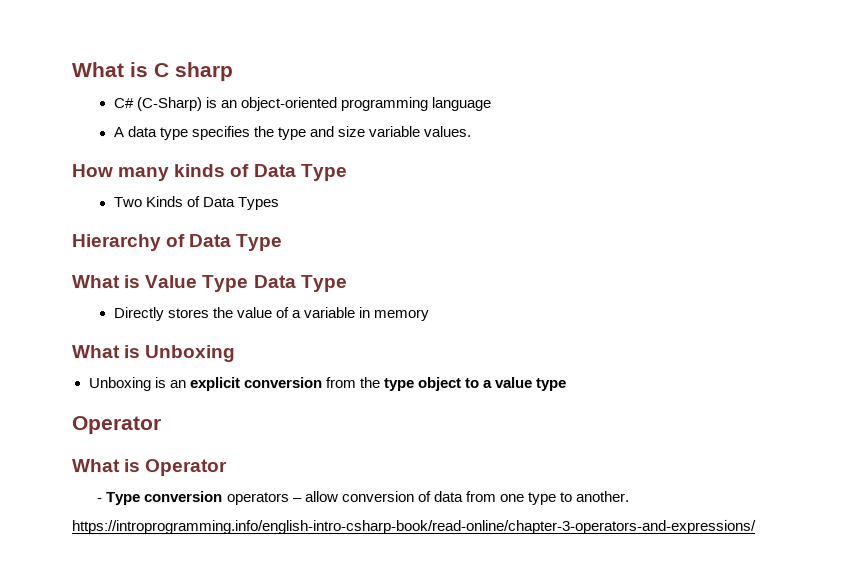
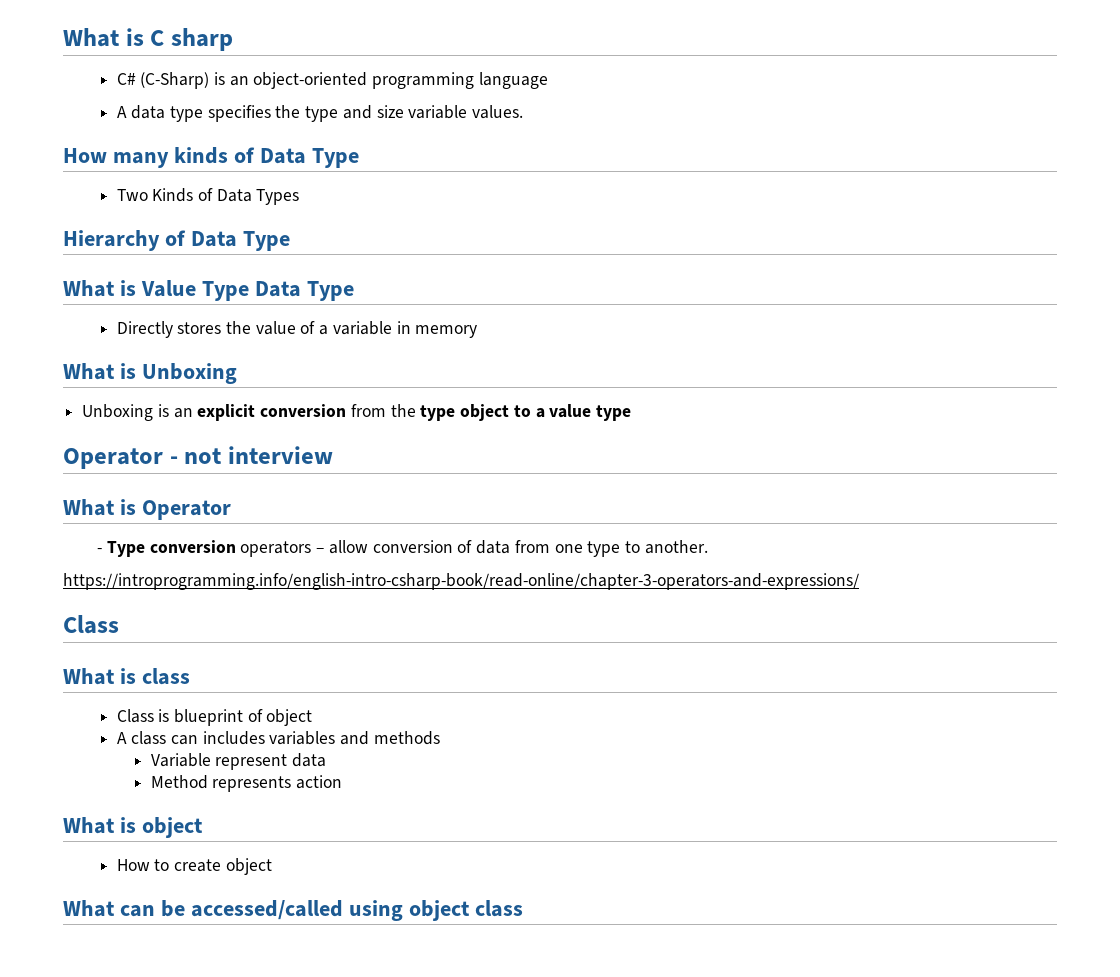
(162, 425) none -> [169,446,333,464] - not interview
(757, 527) none -> [63,615,119,634] [63,668,190,685] [116,709,313,726] [116,731,440,745] [150,753,327,770] [150,775,343,792] [63,817,203,838] [116,858,272,875] [63,900,523,921] // Class // What is class // Class is blueprint of object // A class can includes variables and methods // Variable represent data // Method represents action // What is object // How to create object // What can be accessed/called using object class

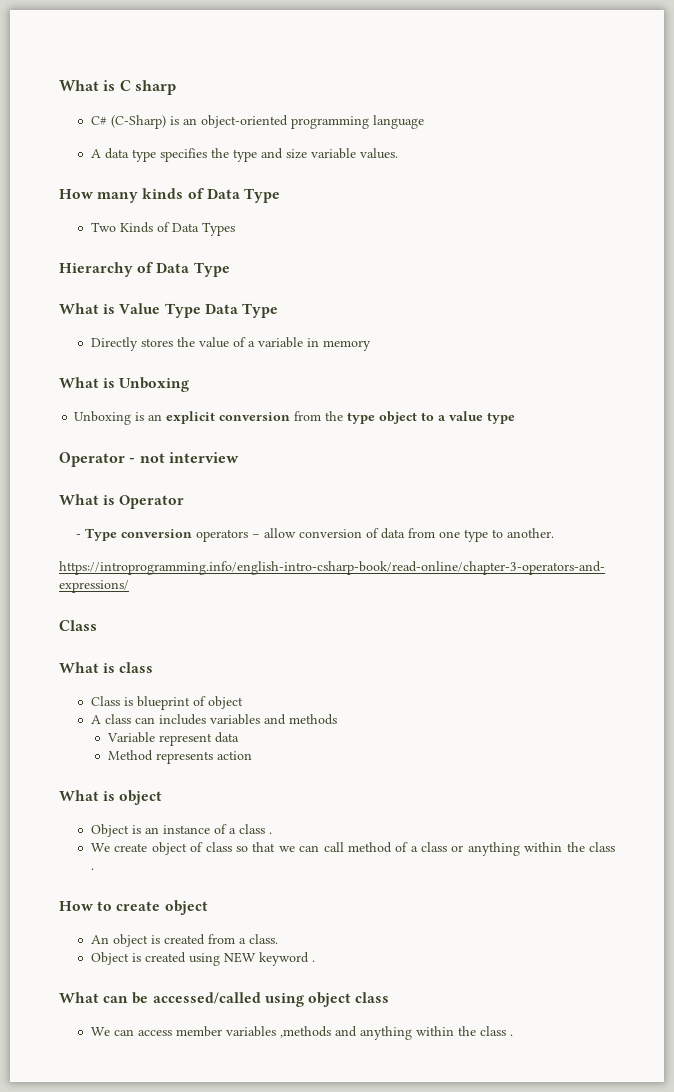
[116,858,272,875] How to create object -> [91,824,273,837] [91,842,616,856] [91,868,95,870] [59,900,208,915] [91,934,279,947] [91,952,316,966] Object is an instance of a class . // We create object of class so that we can call method of a class or anything within the class . // How to create object // An object is created from a class. // Object is created using NEW keyword .
(523, 908) none -> [91,1026,514,1040] // We can access member variables ,methods and anything within the class .

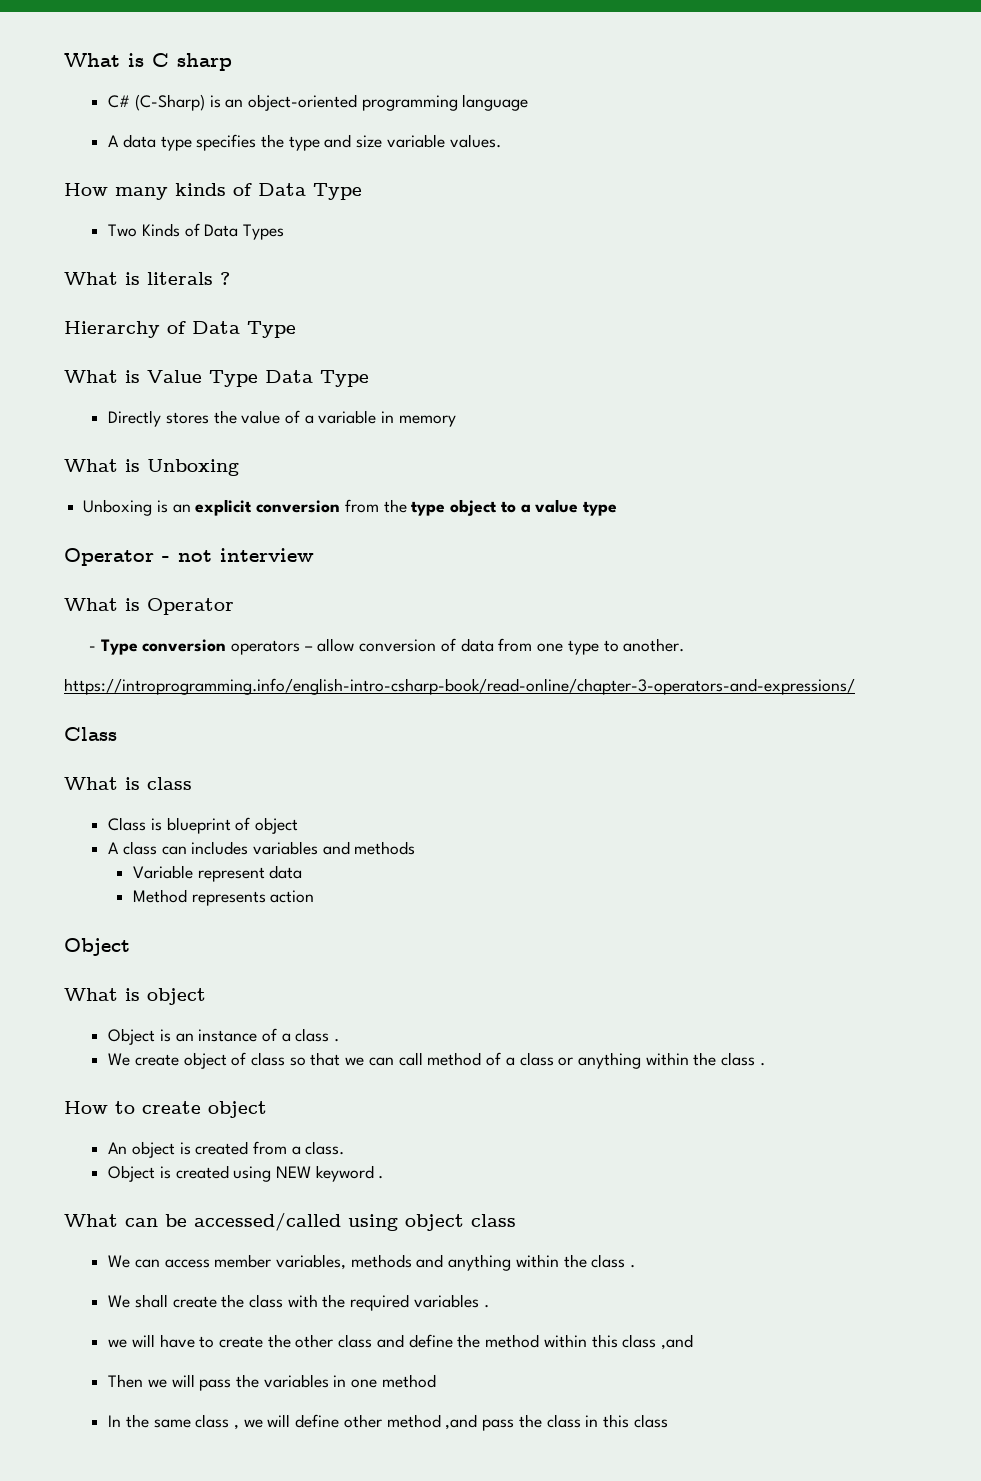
(236, 229) none -> [64,272,230,285] // What is literals ?
(252, 755) none -> [64,938,130,956] // Object
[226,1026,332,1038] variables ,methods -> [275,1254,412,1270] variables, methods
(514, 1035) none -> [108,1294,489,1311] [108,1334,693,1350] [108,1374,436,1391] [108,1414,668,1431] // We shall create the class with the required variables . // we will have to create the other class and define the method within this class ,and // Then we will pass the variables in one method // In the same class , we will define other method ,and pass the class in this class

